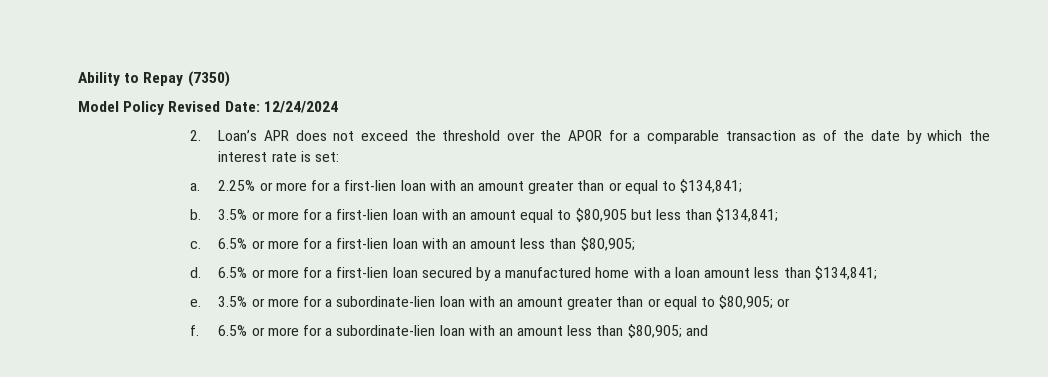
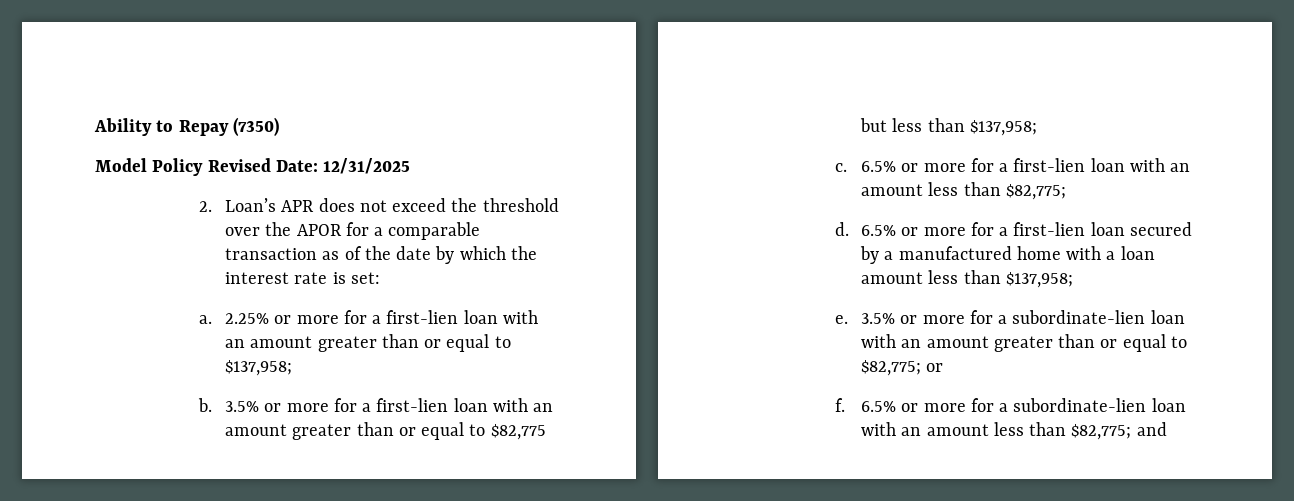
[263,101,338,113] 12/24/2024 -> [323,158,411,174] 12/31/2025
[680,179,743,193] $134,841; -> [225,360,293,376] $137,958;
[520,208,627,223] equal to $80,905 -> [292,422,546,440] greater than or equal to $82,775
[716,208,779,222] $134,841; -> [969,120,1037,136] $137,958;
[580,237,635,251] $80,905; -> [1005,184,1066,200] $82,775;
[814,266,877,280] $134,841; -> [1005,272,1073,288] $137,958;
[719,295,774,309] $80,905; -> [861,360,922,376] $82,775;
[627,324,682,338] $80,905; -> [1071,424,1132,440] $82,775;

